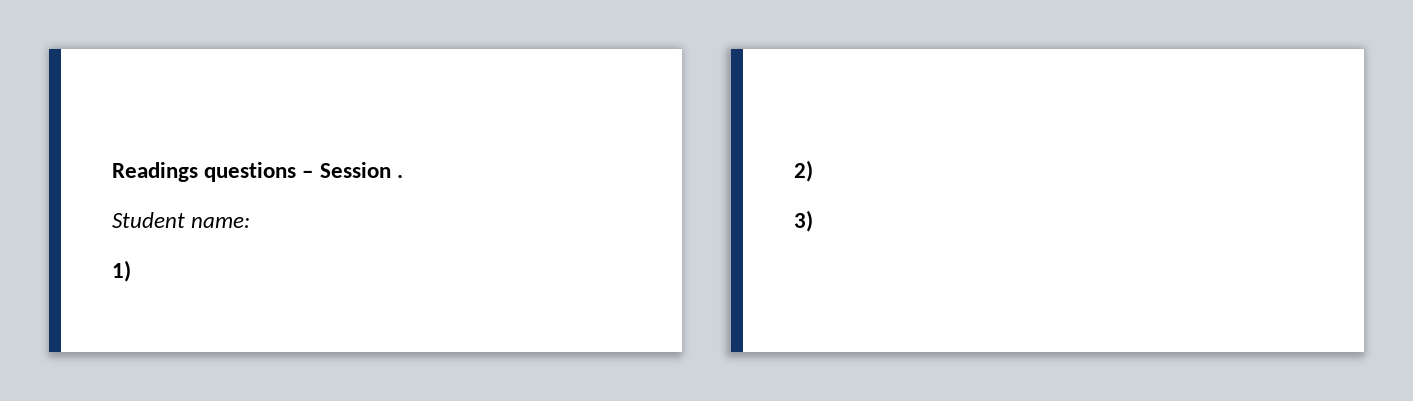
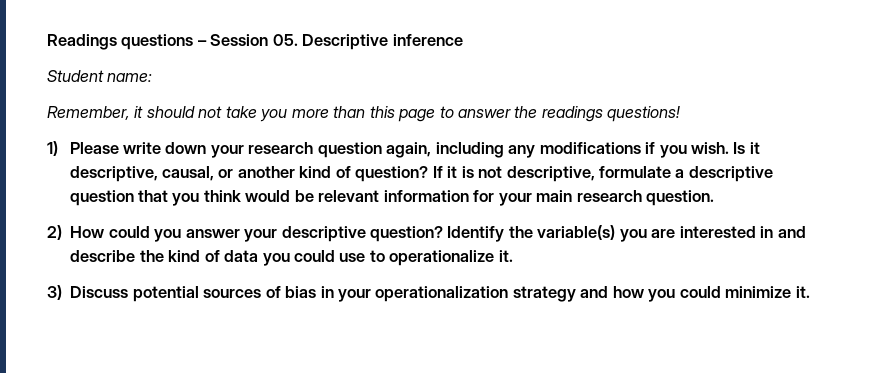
[396,175,403,178] . -> [272,34,463,50] 05. Descriptive inference
[112,260,131,282] [794,160,813,182] [794,210,813,232] 1) // 2) // 3) -> [47,106,681,122] [47,141,760,158] [69,166,773,182] [69,190,714,206] [47,225,806,242] [70,250,513,266] [47,285,810,302] Remember, it should not take you more than this page to answer the readings questions! // 1) Please write down your research question again, including any modifications if you wish. Is it descriptive, causal, or another kind of question? If it is not descriptive, formulate a descriptive question that you think would be relevant information for your main research question. // 2) How could you answer your descriptive question? Identify the variable(s) you are interested in and describe the kind of data you could use to operationalize it. // 3) Discuss potential sources of bias in your operationalization strategy and how you could minimize it.

